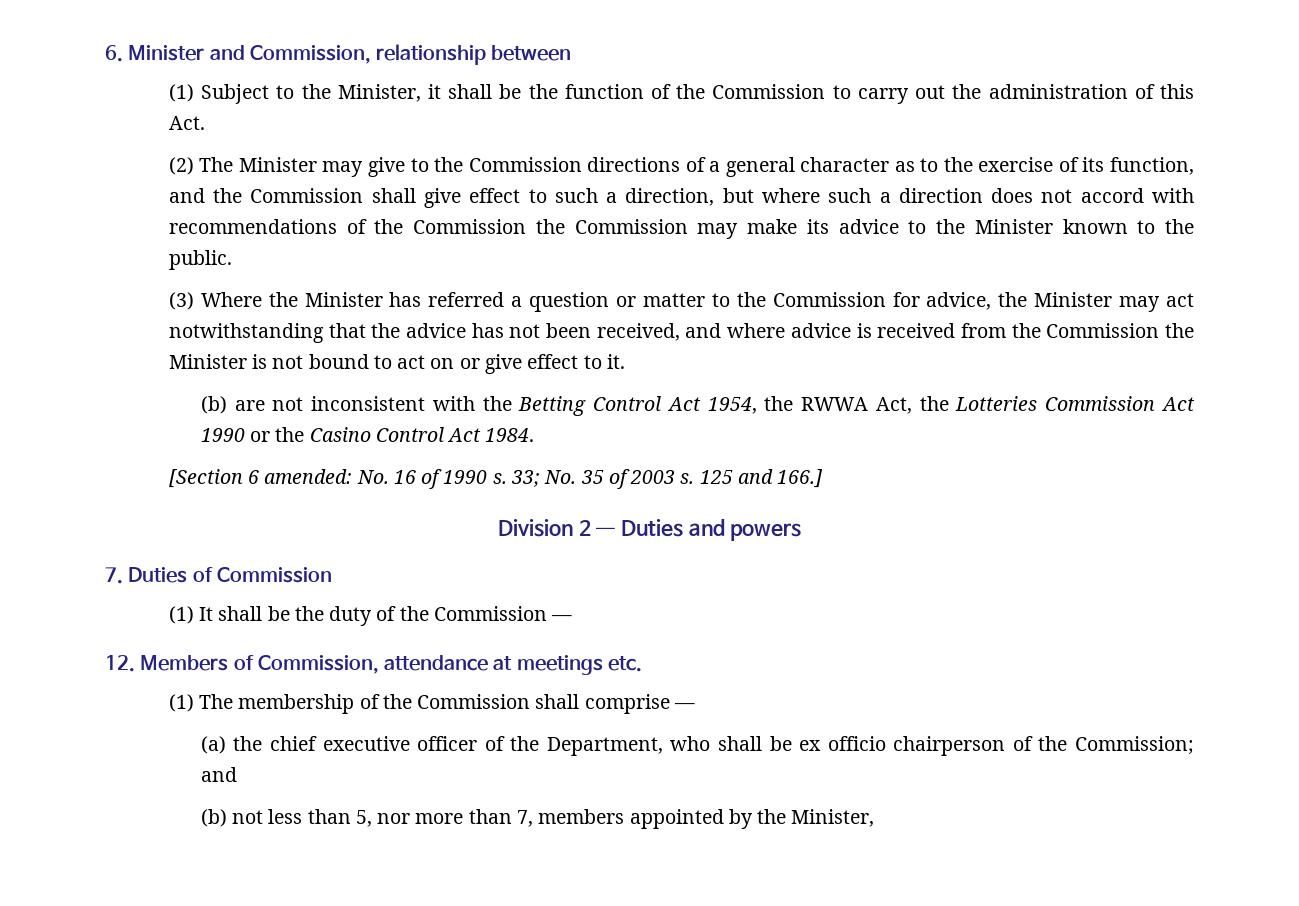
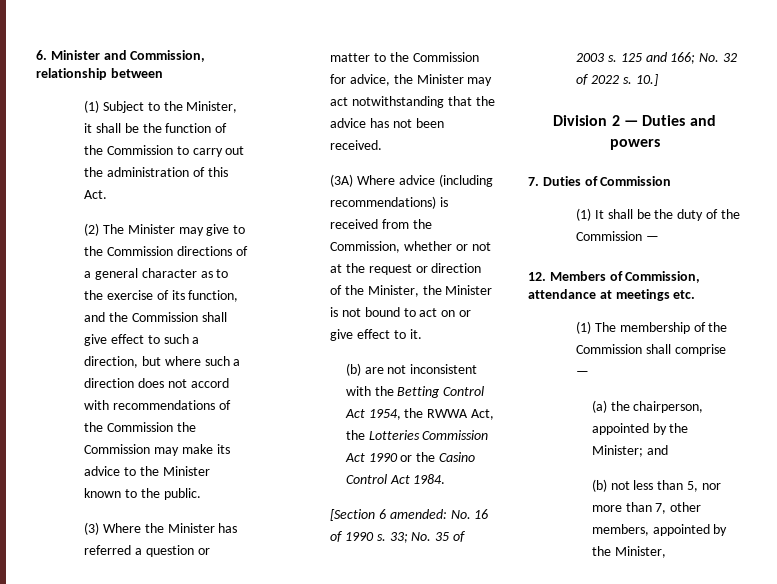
[596,323,1160,341] received, and where advice is received from the Commission -> [330,140,383,150] [330,174,493,187] [330,196,449,209] [330,219,432,229] [330,241,491,253] [330,263,482,275] [330,285,419,297] received. // (3A) Where advice (including recommendations) is received from the Commission, whether or not at the request or direction of the Minister,
[777,469,824,488] 166.] -> [670,52,738,64] [576,74,658,86] 166; No. 32 of 2022 s. 10.]
[269,736,1194,756] chief executive officer of the Department, who shall be ex officio chairperson of the Commission; -> [633,401,704,413] [591,423,689,435] [591,445,643,457] chairperson, appointed by the Minister;
[538,809,625,824] members -> [670,502,702,512] [591,524,649,536] other members,

